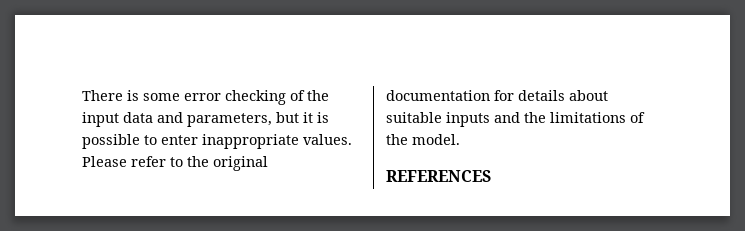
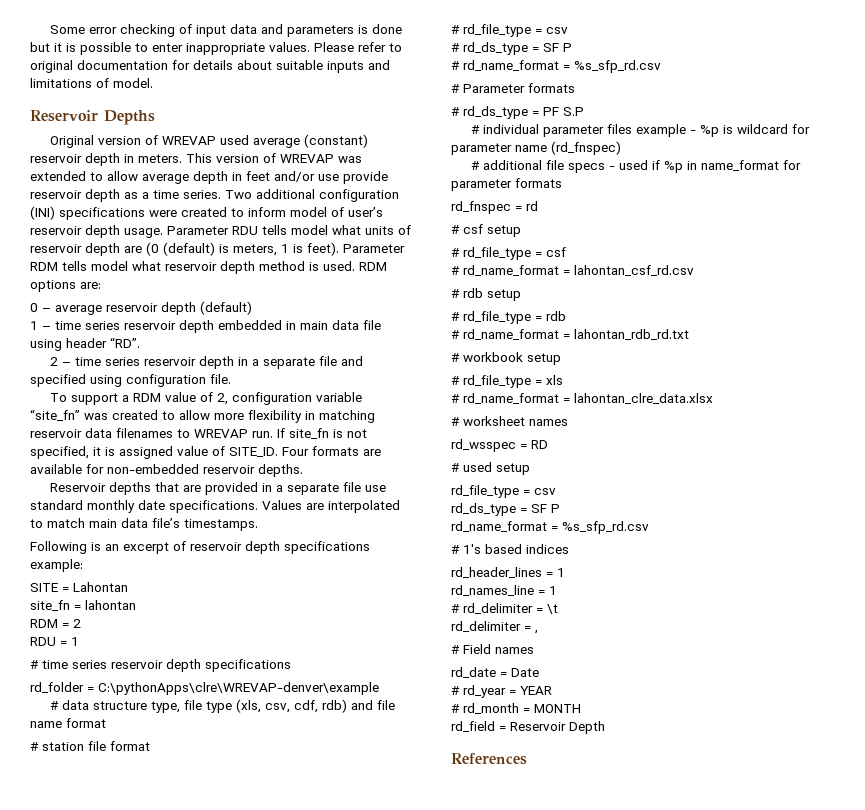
[82,90,180,101] There is some -> [50,25,86,34] Some
[307,90,329,101] the -> (193, 29) none
[187,113,272,127] parameters, -> [287,24,403,37] parameters is done
[187,156,209,167] the -> (402, 47) none
[524,112,546,123] the -> (390, 65) none
[386,134,408,145] the -> (109, 83) none
[386,170,491,182] REFERENCES -> [30,110,155,125] [50,134,369,148] [30,153,362,166] [30,171,388,184] [30,189,399,202] [30,206,383,220] [30,225,411,238] [30,242,405,256] [30,261,387,274] [30,280,101,292] [30,301,252,315] [30,320,381,333] [30,337,140,351] [50,356,364,369] [30,374,231,387] [50,392,363,405] [30,409,375,423] [30,428,367,439] [30,446,381,459] [30,464,303,477] [50,482,387,495] [30,500,400,513] [30,518,258,531] [30,541,370,554] [30,559,83,572] [30,582,128,592] [30,600,136,611] [30,619,81,628] [30,637,79,646] [30,659,291,672] [30,682,379,695] [50,699,396,713] [30,718,106,728] [30,741,150,751] [451,24,568,37] [451,42,572,55] [451,60,661,73] [451,83,575,93] [451,106,584,119] [471,124,811,137] [451,141,621,155] [471,160,802,173] [451,178,562,191] [451,201,538,214] [451,224,521,237] [451,247,566,260] [451,265,694,276] [451,288,521,301] [451,311,566,324] [451,329,689,340] [451,352,561,365] [451,375,563,388] [451,393,713,404] [451,416,568,426] [451,439,548,452] [451,462,530,475] [451,485,556,498] [451,503,560,516] [451,521,649,534] [451,544,569,554] [451,567,565,578] [451,585,557,596] [451,603,558,614] [451,621,538,634] [451,644,534,654] [451,667,539,678] [451,685,552,698] [451,703,581,714] [451,721,605,734] [451,753,527,765] Reservoir Depths // Original version of WREVAP used average (constant) reservoir depth in meters. This version of WREVAP was extended to allow average depth in feet and/or use provide reservoir depth as a time series. Two additional configuration (INI) specifications were created to inform model of user’s reservoir depth usage. Parameter RDU tells model what units of reservoir depth are (0 (default) is meters, 1 is feet). Parameter RDM tells model what reservoir depth method is used. RDM options are: // 0 – average reservoir depth (default) // 1 – time series reservoir depth embedded in main data file using header “RD”. // 2 – time series reservoir depth in a separate file and specified using configuration file. // To support a RDM value of 2, configuration variable “site_fn” was created to allow more flexibility in matching reservoir data filenames to WREVAP run. If site_fn is not specified, it is assigned value of SITE_ID. Four formats are available for non-embedded reservoir depths. // Reservoir depths that are provided in a separate file use standard monthly date specifications. Values are interpolated to match main data file’s timestamps. // Following is an excerpt of reservoir depth specifications example: // SITE = Lahontan // site_fn = lahontan // RDM = 2 // RDU = 1 // # time series reservoir depth specifications // rd_folder = C:\pythonApps\clre\WREVAP-denver\example // # data structure type, file type (xls, csv, cdf, rdb) and file name format // # station file format // # rd_file_type = csv // # rd_ds_type = SF P // # rd_name_format = %s_sfp_rd.csv // # Parameter formats // # rd_ds_type = PF S.P // # individual parameter files example - %p is wildcard for parameter name (rd_fnspec) // # additional file specs - used if %p in name_format for parameter formats // rd_fnspec = rd // # csf setup // # rd_file_type = csf // # rd_name_format = lahontan_csf_rd.csv // # rdb setup // # rd_file_type = rdb // # rd_name_format = lahontan_rdb_rd.txt // # workbook setup // # rd_file_type = xls // # rd_name_format = lahontan_clre_data.xlsx // # worksheet names // rd_wsspec = RD // # used setup // rd_file_type = csv // rd_ds_type = SF P // rd_name_format = %s_sfp_rd.csv // # 1's based indices // rd_header_lines = 1 // rd_names_line = 1 // # rd_delimiter = \t // rd_delimiter = , // # Field names // rd_date = Date // # rd_year = YEAR // # rd_month = MONTH // rd_field = Reservoir Depth // References

